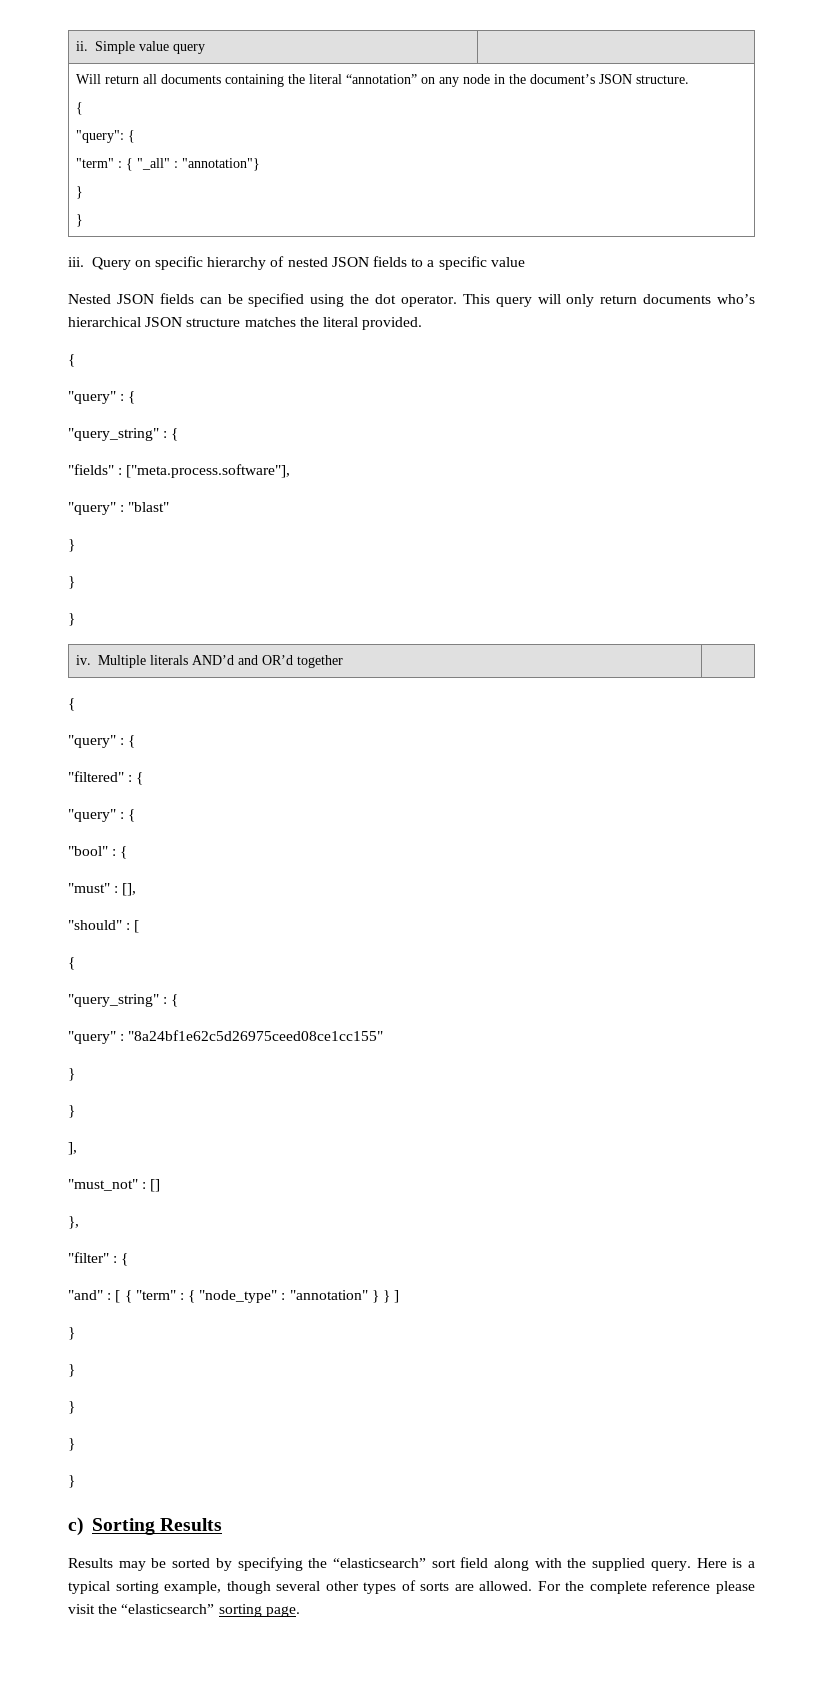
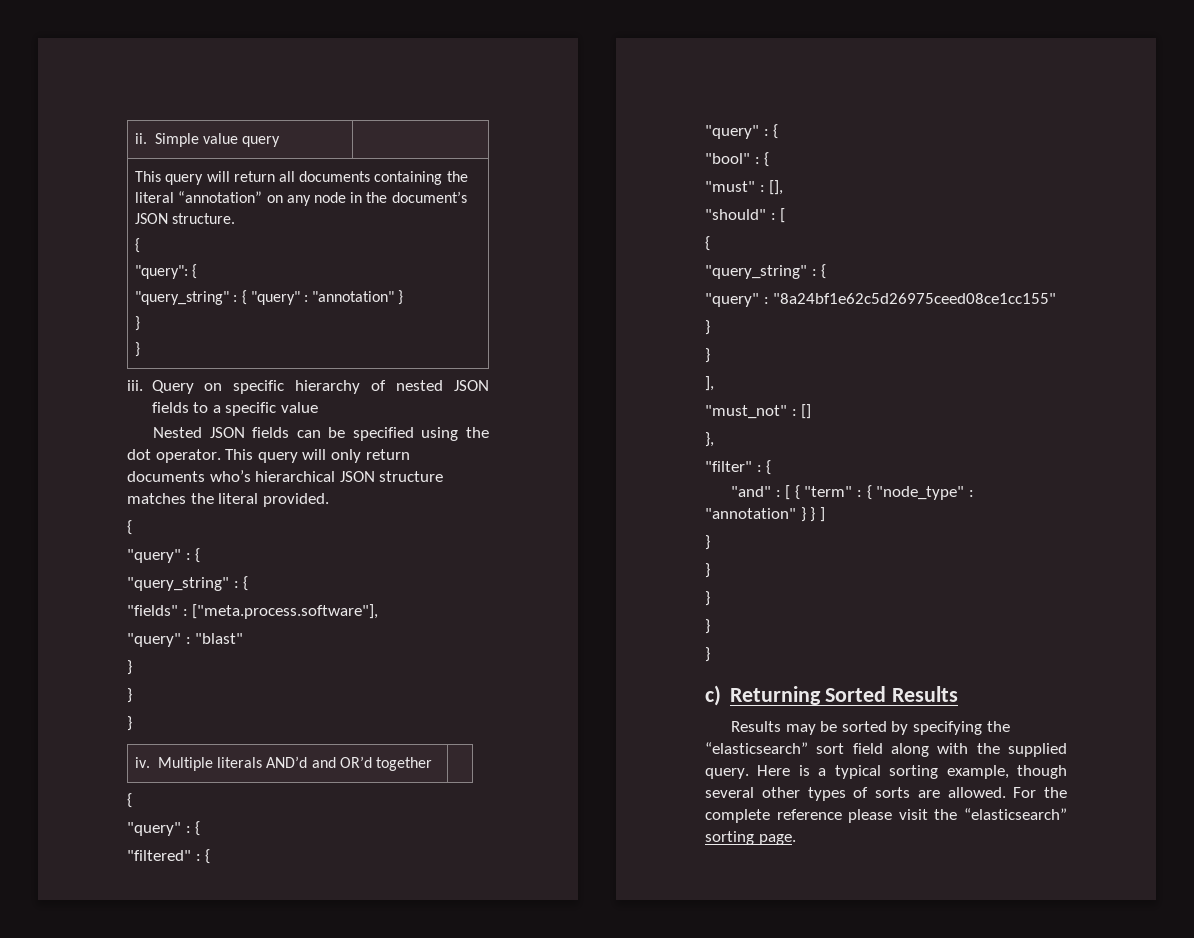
[76,74,102,84] Will -> [135,171,230,185] This query will
[76,158,261,171] "term" : { "_all" : "annotation"} -> [135,290,404,305] "query_string" : { "query" : "annotation" }
[91,1518,155,1535] Sorting -> [729,686,887,705] Returning Sorted

